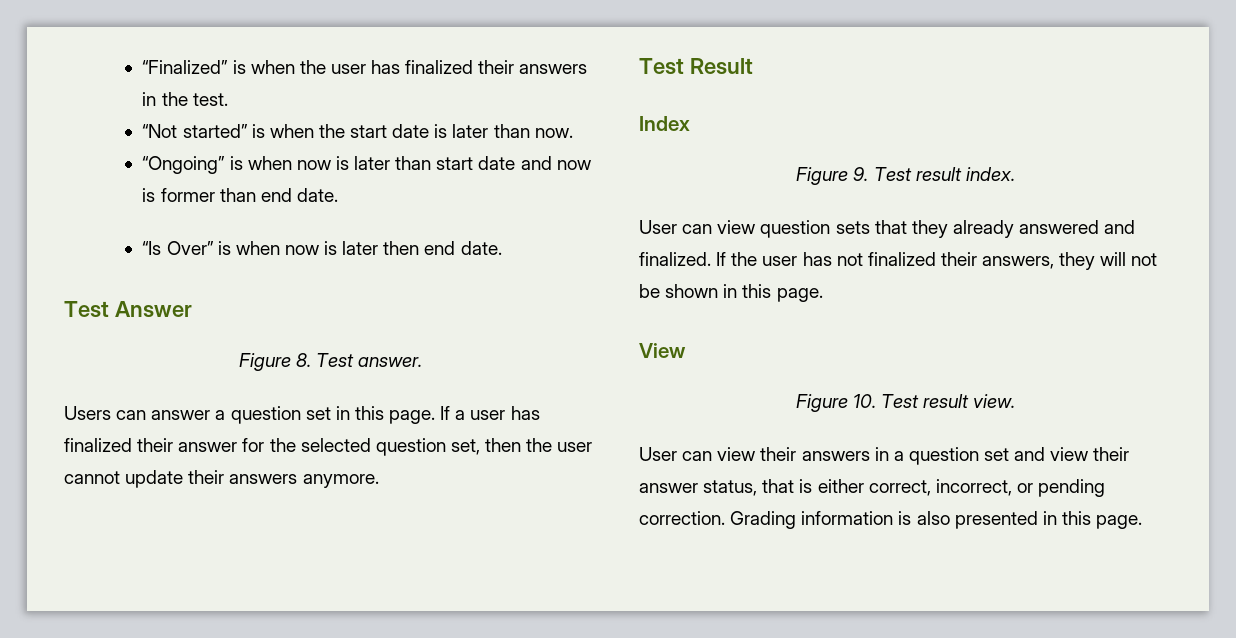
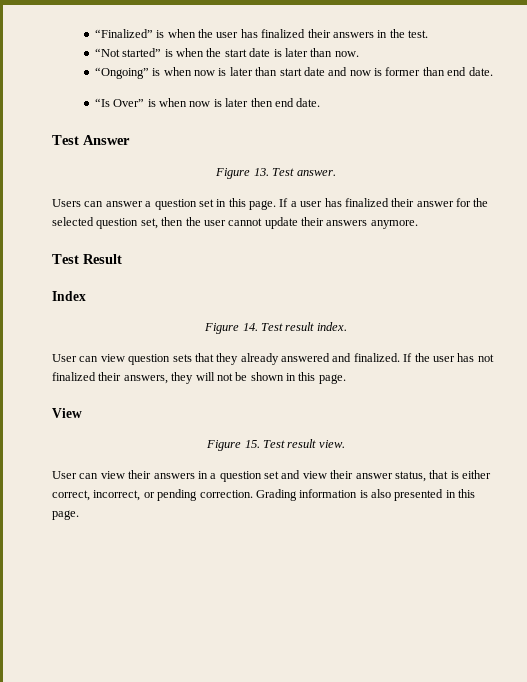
[295,353,311,367] 8. -> [253,168,269,176] 13.
[853,167,869,181] 9. -> [242,323,258,331] 14.
[852,394,876,408] 10. -> [244,440,260,448] 15.

